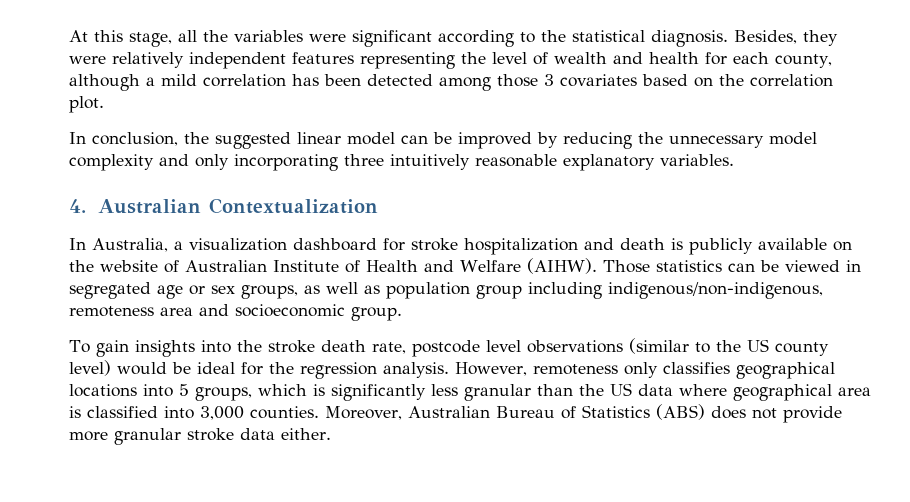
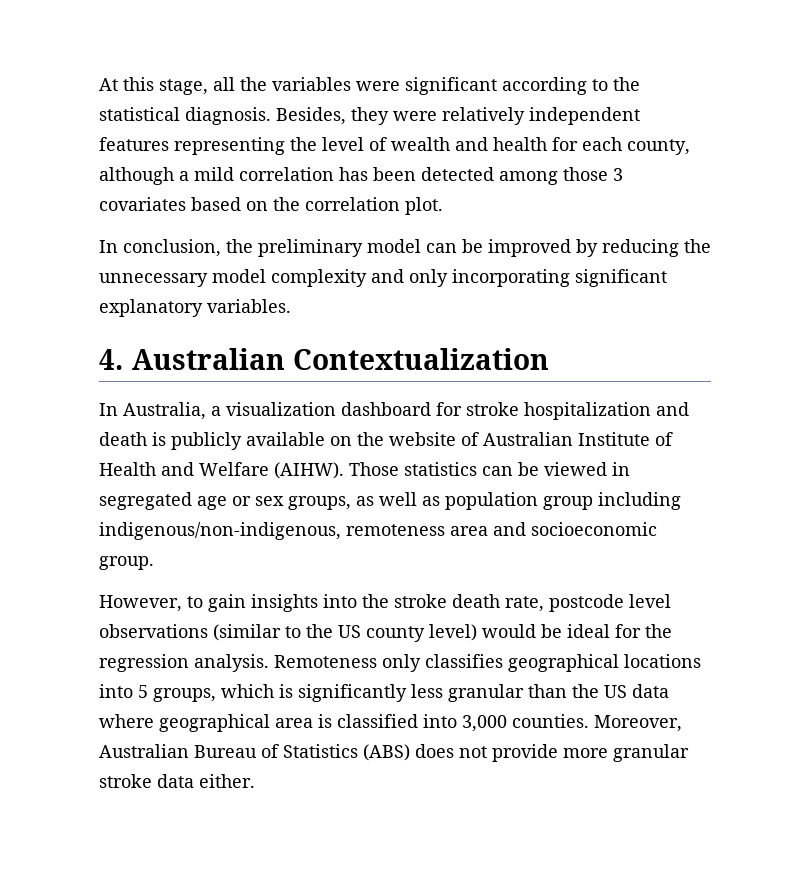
[215,132,341,149] suggested linear -> [258,239,363,257] preliminary
[344,154,557,170] three intuitively reasonable -> [575,269,667,287] significant
[69,340,90,353] To -> [99,595,203,612] However, to
[455,362,618,376] However, remoteness -> [274,655,377,668] Remoteness

